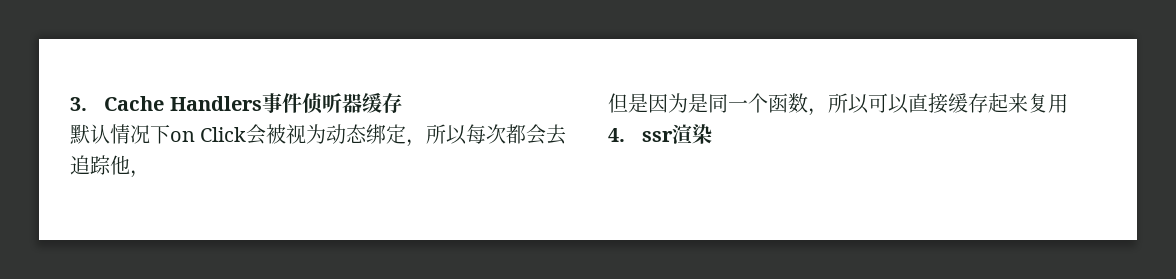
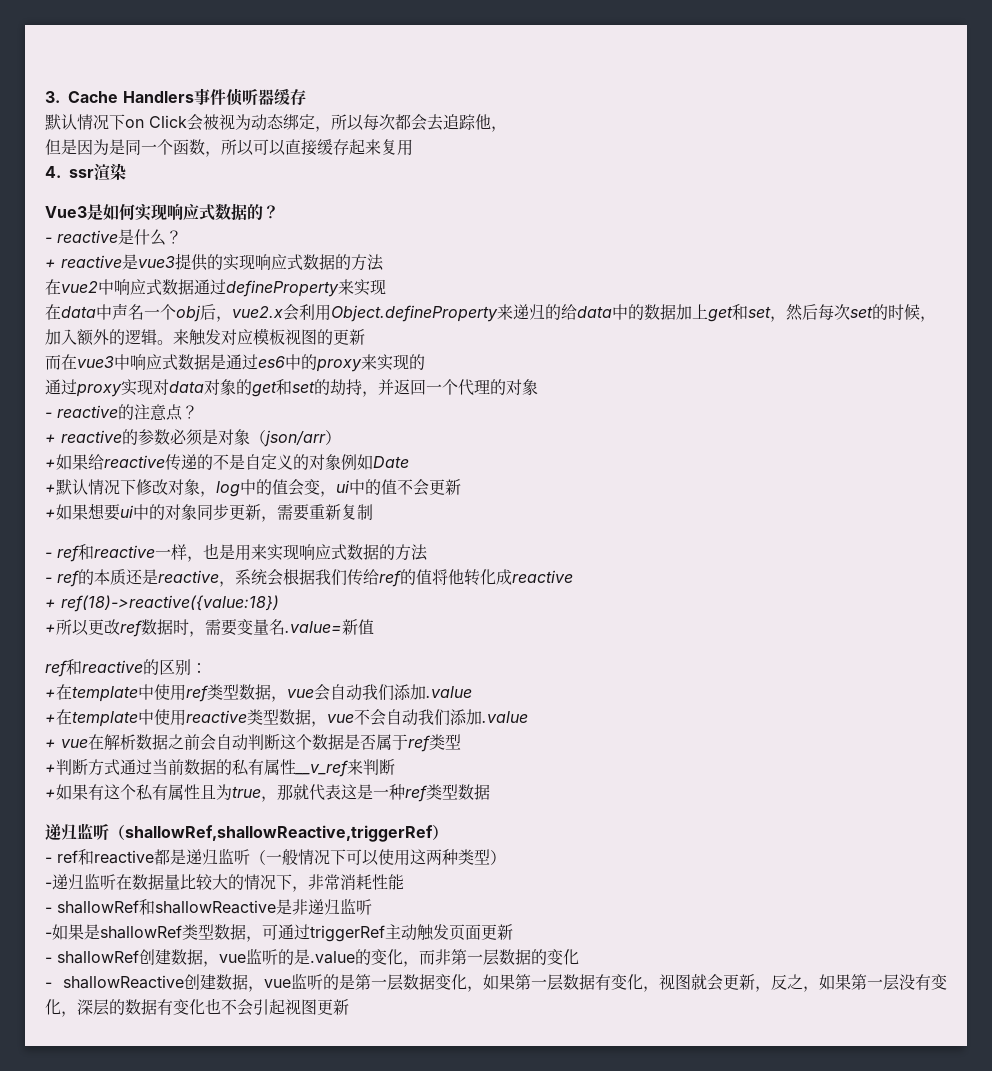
(713, 133) none -> [45,203,279,221] [45,229,182,246] [45,253,384,271] [45,279,386,297] [45,303,936,322] [45,328,365,346] [45,354,425,372] [45,379,538,397] [45,404,198,421] [45,429,341,447] [45,454,409,471] [45,479,461,497] [45,503,373,522] [45,543,428,562] [45,568,573,587] [45,595,279,612] [45,619,374,637] [45,659,207,677] [45,684,472,702] [45,709,528,727] [45,734,461,752] [45,759,395,777] [45,784,490,802] [45,823,448,842] [45,848,506,866] [45,873,404,892] [45,898,372,915] [45,924,513,942] [45,948,579,967] [45,973,947,992] [45,998,349,1017] // Vue3是如何实现响应式数据的？ // - reactive是什么？ // + reactive是vue3提供的实现响应式数据的方法 // 在vue2中响应式数据通过defineProperty来实现 // 在data中声名一个obj后，vue2.x会利用Object.defineProperty来递归的给data中的数据加上get和set，然后每次set的时候，加入额外的逻辑。来触发对应模板视图的更新 // 而在vue3中响应式数据是通过es6中的proxy来实现的 // 通过proxy实现对data对象的get和set的劫持，并返回一个代理的对象 // - reactive的注意点？ // + reactive的参数必须是对象（json/arr） // +如果给reactive传递的不是自定义的对象例如Date // +默认情况下修改对象，log中的值会变，ui中的值不会更新 // +如果想要ui中的对象同步更新，需要重新复制 // - ref和reactive一样，也是用来实现响应式数据的方法 // - ref的本质还是reactive，系统会根据我们传给ref的值将他转化成reactive // + ref(18)->reactive({value:18}) // +所以更改ref数据时，需要变量名.value=新值 // ref和reactive的区别： // +在template中使用ref类型数据，vue会自动我们添加.value // +在template中使用reactive类型数据，vue不会自动我们添加.value // + vue在解析数据之前会自动判断这个数据是否属于ref类型 // +判断方式通过当前数据的私有属性__v_ref来判断 // +如果有这个私有属性且为true，那就代表这是一种ref类型数据 // 递归监听（shallowRef,shallowReactive,triggerRef） // - ref和reactive都是递归监听（一般情况下可以使用这两种类型） // -递归监听在数据量比较大的情况下，非常消耗性能 // - shallowRef和shallowReactive是非递归监听 // -如果是shallowRef类型数据，可通过triggerRef主动触发页面更新 // - shallowRef创建数据，vue监听的是.value的变化，而非第一层数据的变化 // - shallowReactive创建数据，vue监听的是第一层数据变化，如果第一层数据有变化，视图就会更新，反之，如果第一层没有变化，深层的数据有变化也不会引起视图更新

